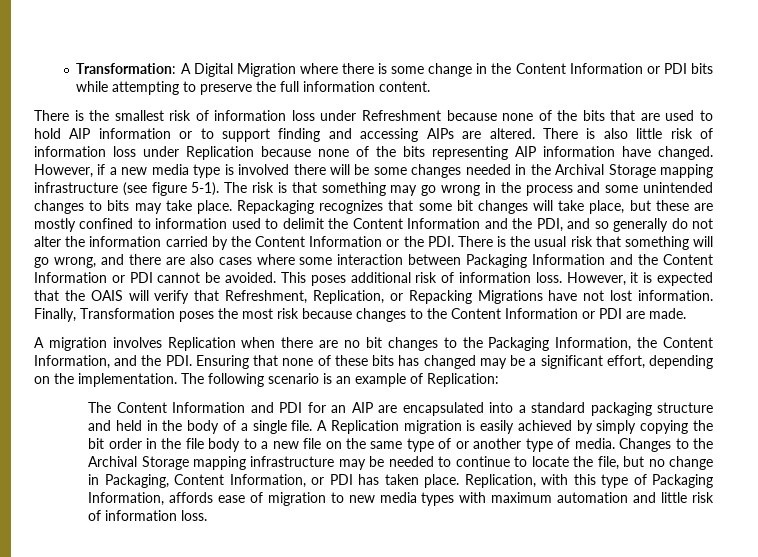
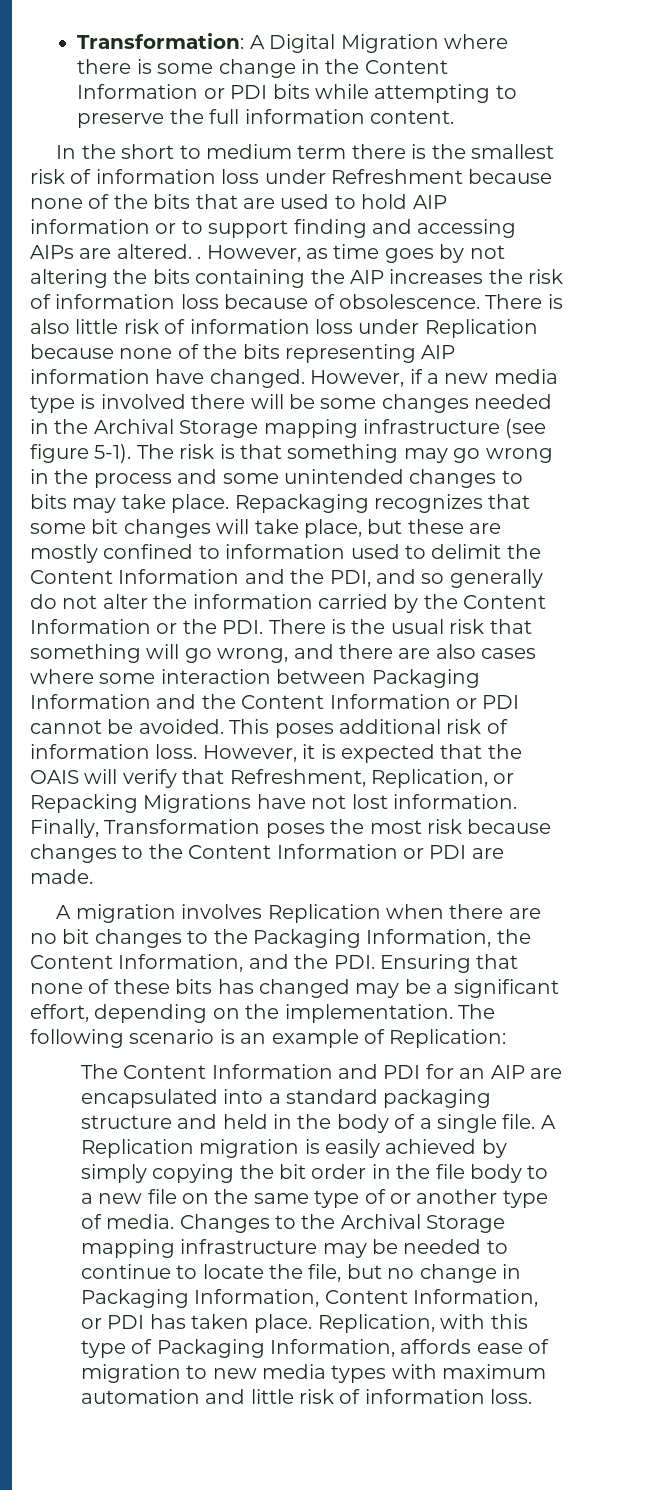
[34,110,69,121] There -> [56,144,406,159] In the short to medium term there
(535, 133) none -> [197,244,505,263] [30,269,564,288] [30,294,480,309] . However, as time goes by not altering the bits containing the AIP increases the risk of information loss because of obsolescence.
[104,474,169,488] Packaging, -> [80,1289,320,1308] Packaging Information,

